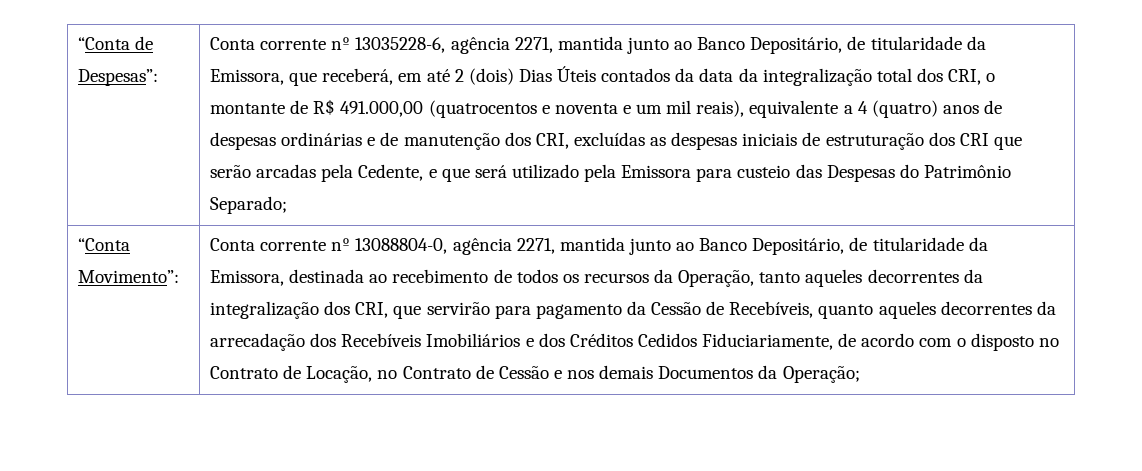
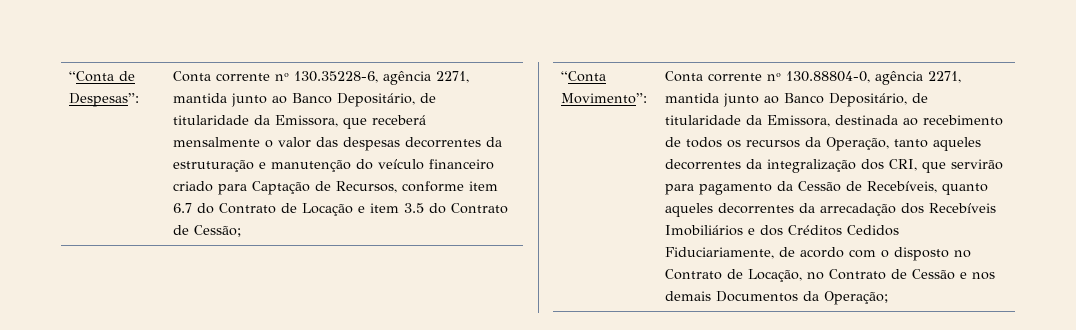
[355,37,446,53] 13035228-6, -> [294,71,379,83] 130.35228-6,
[322,66,996,86] [210,99,1003,118] [210,132,1023,150] [210,164,1012,182] [210,196,288,214] receberá, em até 2 (dois) Dias Úteis contados da data da integralização total dos CRI, o montante de R$ 491.000,00 (quatrocentos e noventa e um mil reais), equivalente a 4 (quatro) anos de despesas ordinárias e de manutenção dos CRI, excluídas as despesas iniciais de estruturação dos CRI que serão arcadas pela Cedente, e que será utilizado pela Emissora para custeio das Despesas do Patrimônio Separado; -> [372,115,427,125] [173,137,503,151] [173,159,495,172] [173,181,499,195] [173,203,509,216] [173,225,242,237] receberá mensalmente o valor das despesas decorrentes da estruturação e manutenção do veículo financeiro criado para Captação de Recursos, conforme item 6.7 do Contrato de Locação e item 3.5 do Contrato de Cessão;
[355,238,448,254] 13088804-0, -> [786,71,871,83] 130.88804-0,

